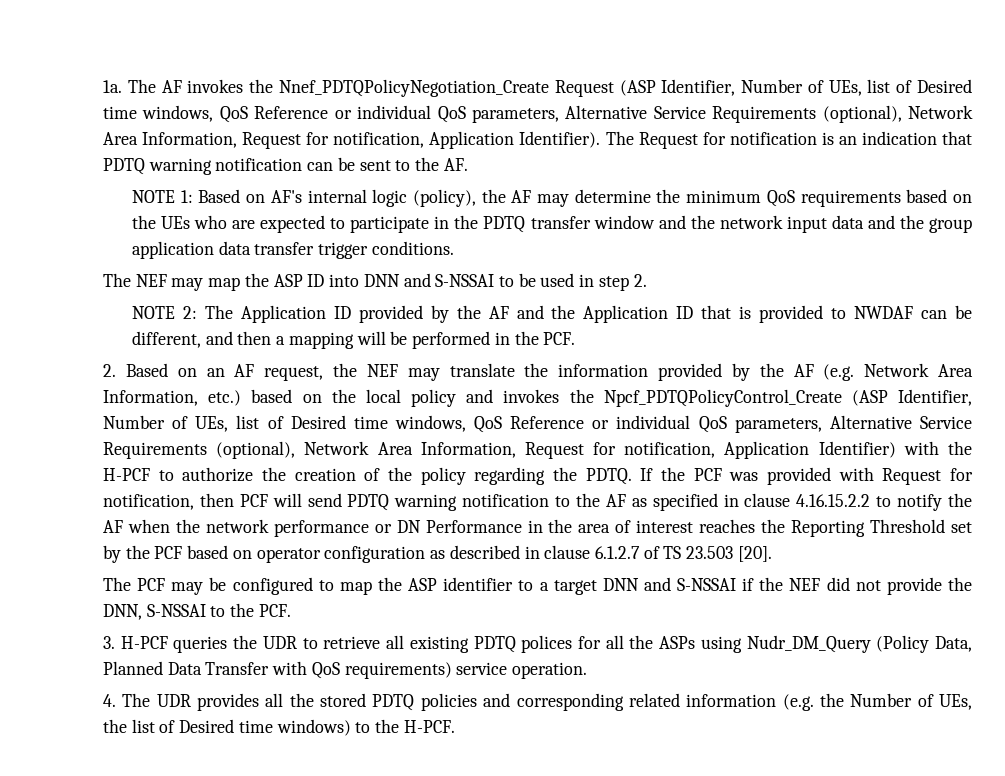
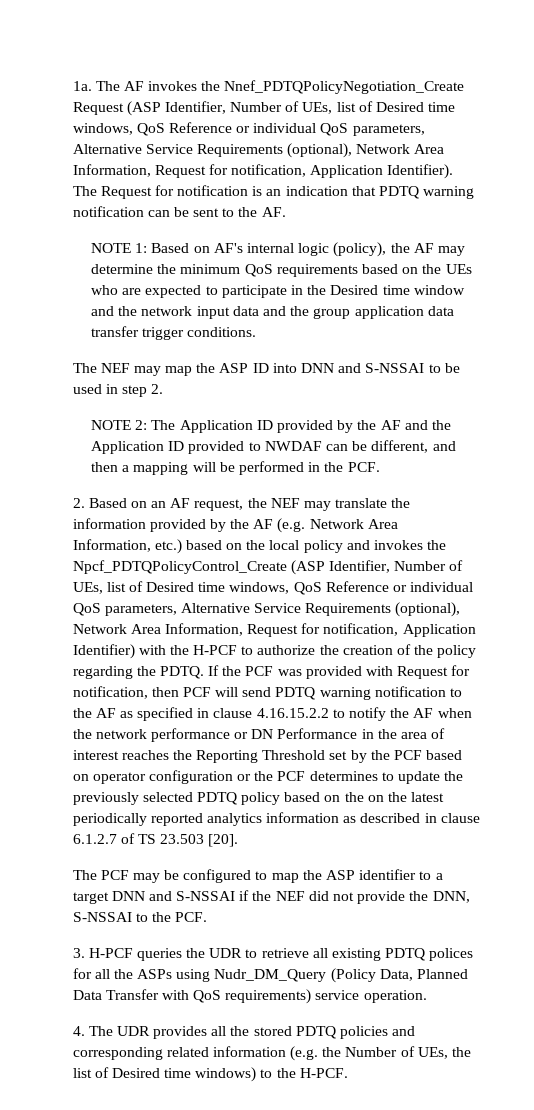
[483,216,591,233] PDTQ transfer -> [330,285,410,295] Desired time
[701,305,752,319] that is -> (185, 446) none
(426, 554) none -> [237,771,464,784] [72,792,445,805] [72,812,340,826] or the PCF determines to update the previously selected PDTQ policy based on the on the latest periodically reported analytics information

